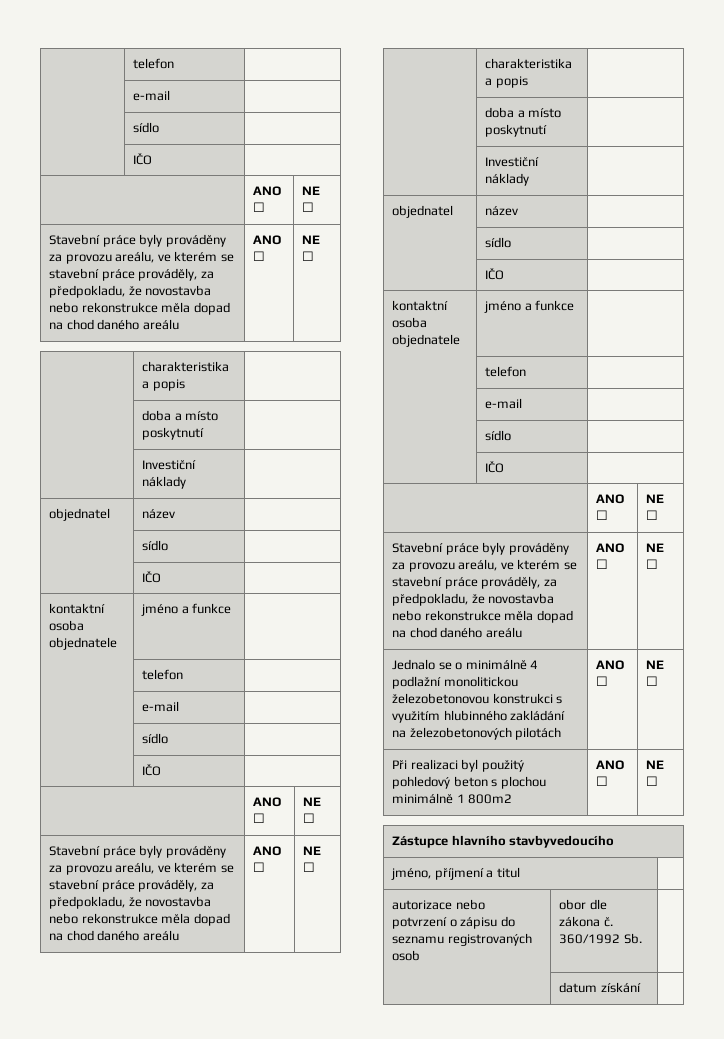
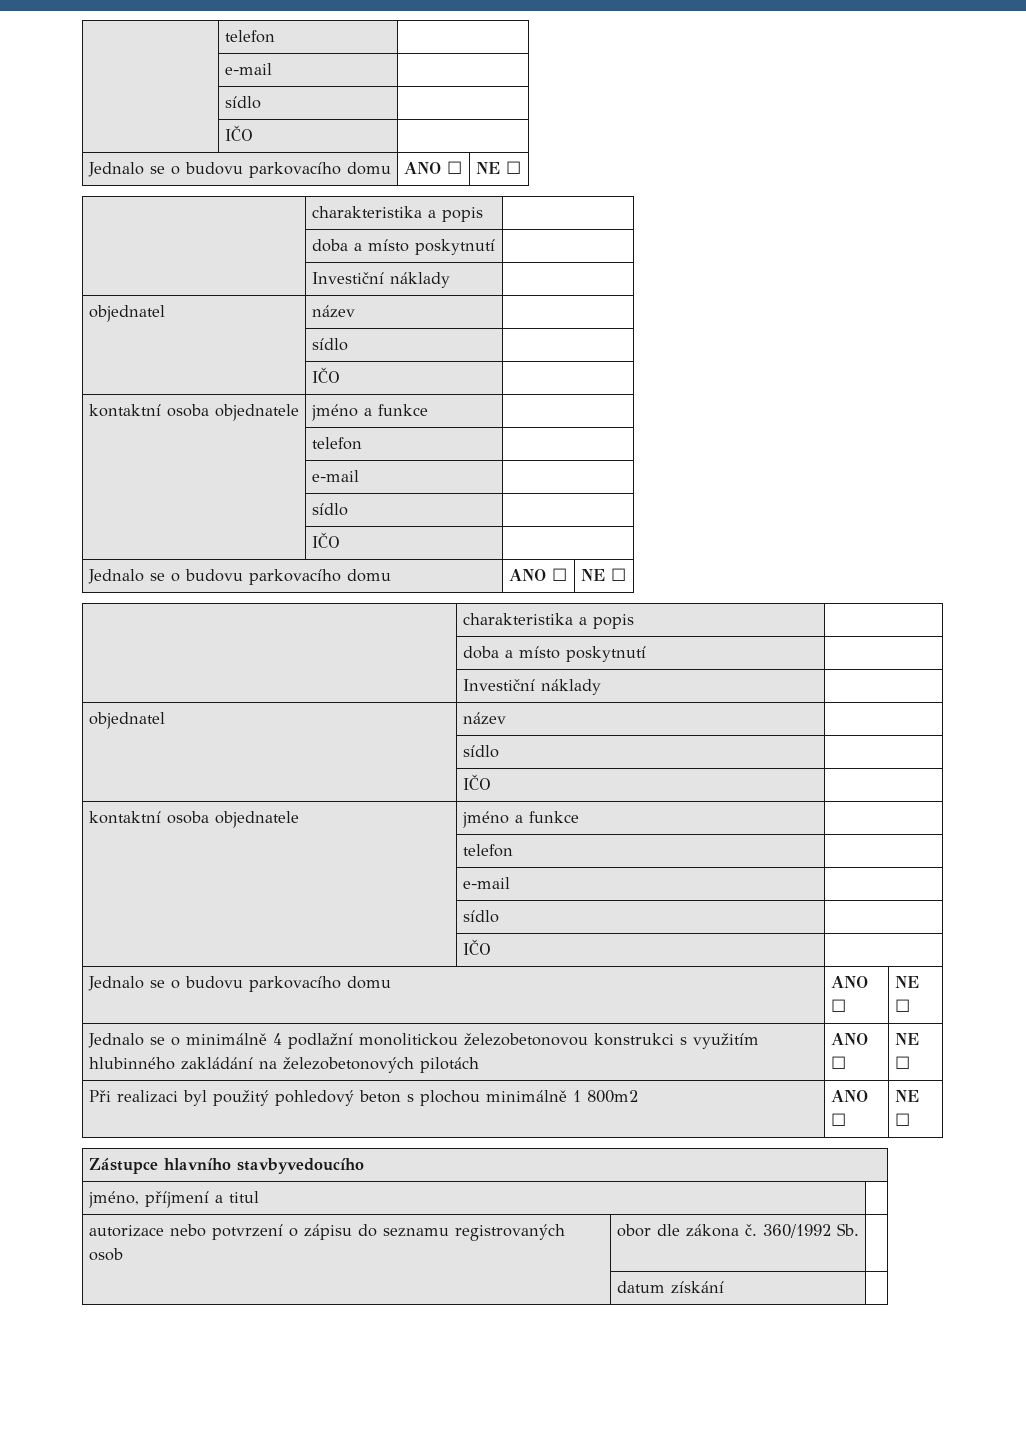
[133,58,175,69] [133,90,171,101] [133,122,160,133] [133,153,153,165] [253,186,282,196] [253,202,266,212] [302,186,321,195] [302,202,315,212] [49,234,226,247] [49,251,234,264] [49,268,214,281] [49,285,212,298] [49,302,230,315] [49,319,179,330] | telefon | // | e-mail | // | sídlo | // | IČO | // | ANO ☐ | NE ☐ // Stavební práce byly prováděny za provozu areálu, ve kterém se stavební práce prováděly, za předpokladu, že novostavba nebo rekonstrukce měla dopad na chod daného areálu -> [224,30,275,43] [224,63,272,75] [224,96,261,109] [224,125,253,141] [87,162,391,178] | telefon | // | e-mail | // | sídlo | // | IČO | // Jednalo se o budovu parkovacího domu
[253,797,282,807] [253,813,266,823] [303,797,322,806] [303,813,316,823] [49,845,226,858] [49,862,234,875] [49,879,214,892] [49,896,212,909] [49,913,230,926] [49,930,179,941] | ANO ☐ | NE ☐ // Stavební práce byly prováděny za provozu areálu, ve kterém se stavební práce prováděly, za předpokladu, že novostavba nebo rekonstrukce měla dopad na chod daného areálu -> [87,569,391,585] Jednalo se o budovu parkovacího domu
[596,494,625,504] [596,510,609,520] [646,494,665,503] [646,510,659,520] [392,542,569,555] [392,559,577,572] [392,576,557,589] [392,593,555,606] [392,610,573,623] [392,627,522,638] | ANO ☐ | NE ☐ // Stavební práce byly prováděny za provozu areálu, ve kterém se stavební práce prováděly, za předpokladu, že novostavba nebo rekonstrukce měla dopad na chod daného areálu -> [87,976,391,992] Jednalo se o budovu parkovacího domu

